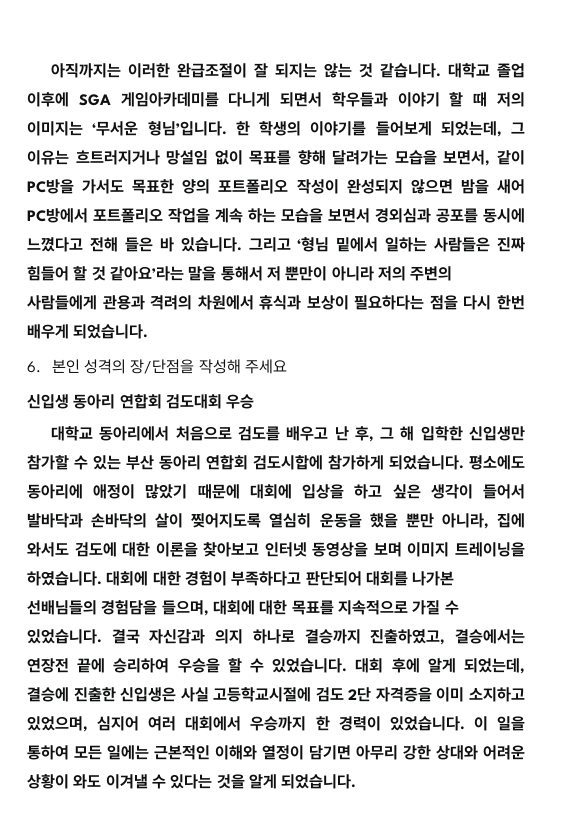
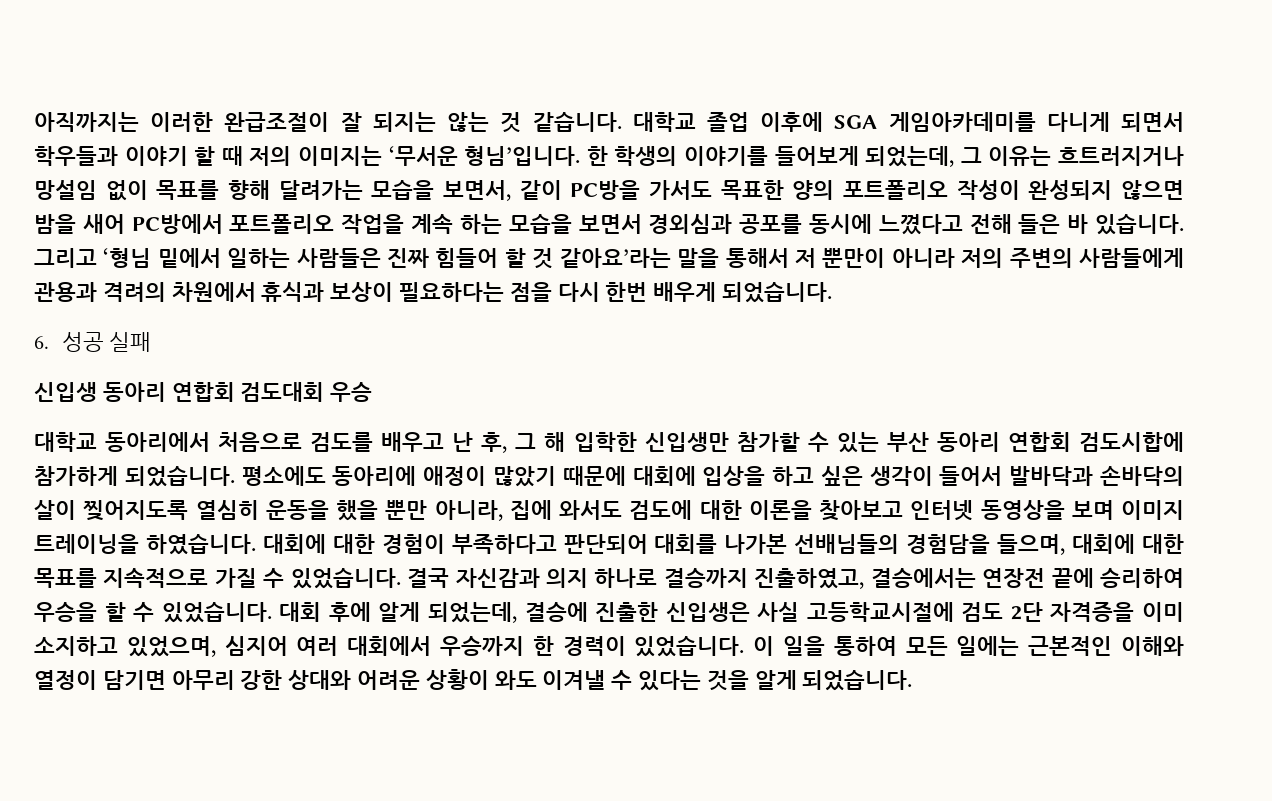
[51,359,288,374] 본인 성격의 장/단점을 작성해 주세요 -> [61,332,152,352] 성공 실패

